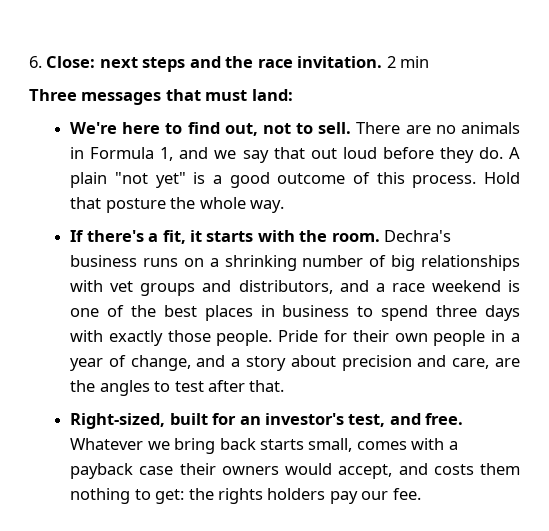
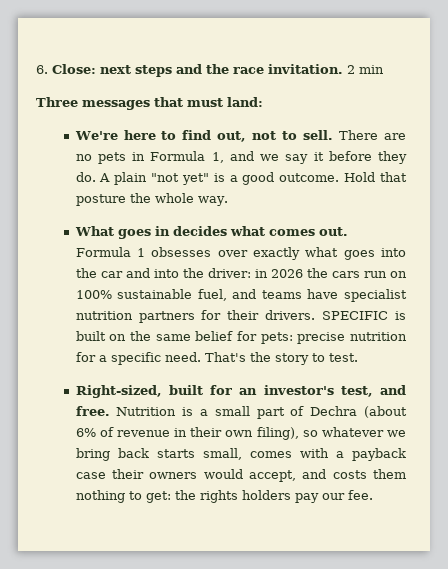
[460,122,520,134] animals -> [97,152,126,164] pets
[273,147,377,159] that out loud -> [313,152,324,161] it
[277,172,477,188] outcome of this process. -> [279,173,340,182] outcome.
[70,230,452,244] [70,255,520,271] [70,280,520,296] [70,305,520,321] [70,330,520,346] [70,355,520,371] [70,380,285,396] If there's a fit, it starts with the room. Dechra's business runs on a shrinking number of big relationships with vet groups and distributors, and a race weekend is one of the best places in business to spend three days with exactly those people. Pride for their own people in a year of change, and a story about precision and care, are the angles to test after that. -> [74,226,348,239] [75,247,407,260] [75,268,408,278] [75,289,407,302] [75,310,406,323] [75,331,407,344] [75,352,358,365] What goes in decides what comes out. Formula 1 obsesses over exactly what goes into the car and into the driver: in 2026 the cars run on 100% sustainable fuel, and teams have specialist nutrition partners for their drivers. SPECIFIC is built on the same belief for pets: precise nutrition for a specific need. That's the story to test.
[70,438,144,450] Whatever -> [116,406,407,419] [75,427,384,440] Nutrition is a small part of Dechra (about 6% of revenue in their own filing), so whatever

